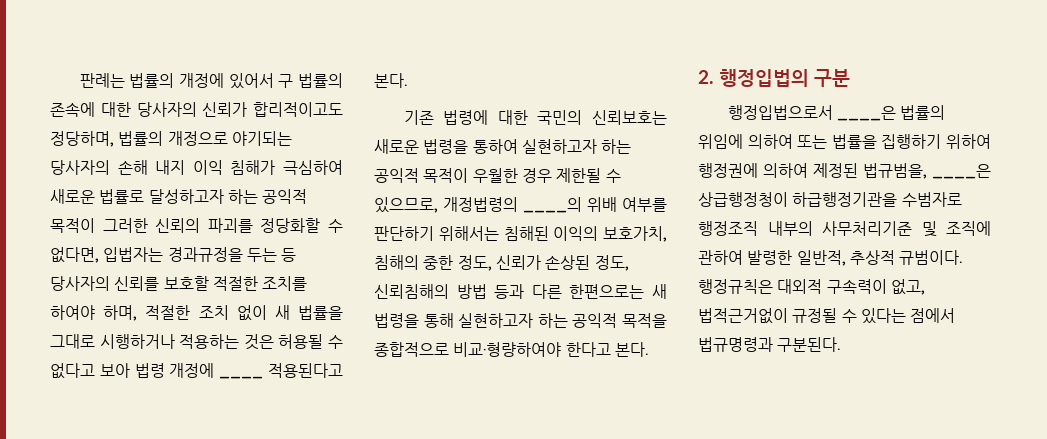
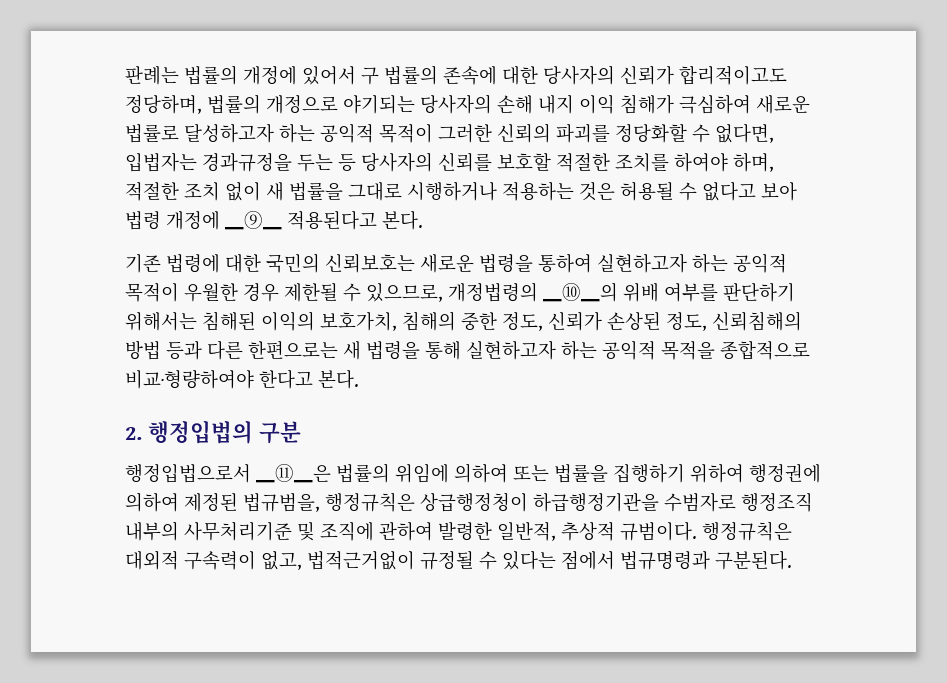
[219,376,264,379] ____ -> [224,211,282,230] ▁⑨▁
[523,197,582,213] ____의 -> [542,282,618,302] ▁⑩▁의
[836,106,896,121] ____은 -> [255,464,331,483] ▁⑪▁은
[932,164,991,179] ____은 -> [324,492,415,512] 행정규칙은

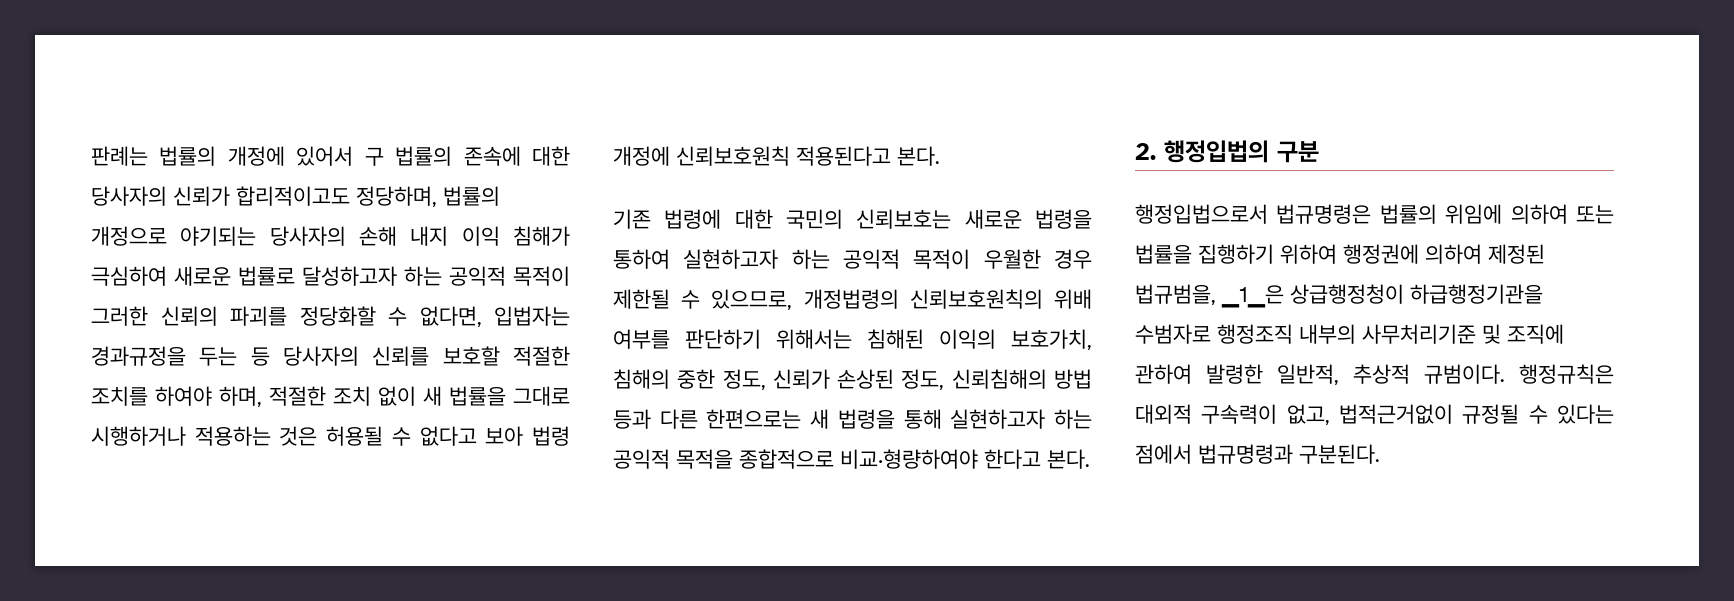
[224,211,282,230] ▁⑨▁ -> [676,146,790,166] 신뢰보호원칙
[542,282,618,302] ▁⑩▁의 -> [909,289,1043,309] 신뢰보호원칙의
[255,464,331,483] ▁⑪▁은 -> [1276,204,1372,224] 법규명령은
[324,492,415,512] 행정규칙은 -> [1221,285,1284,308] ▁1▁은

